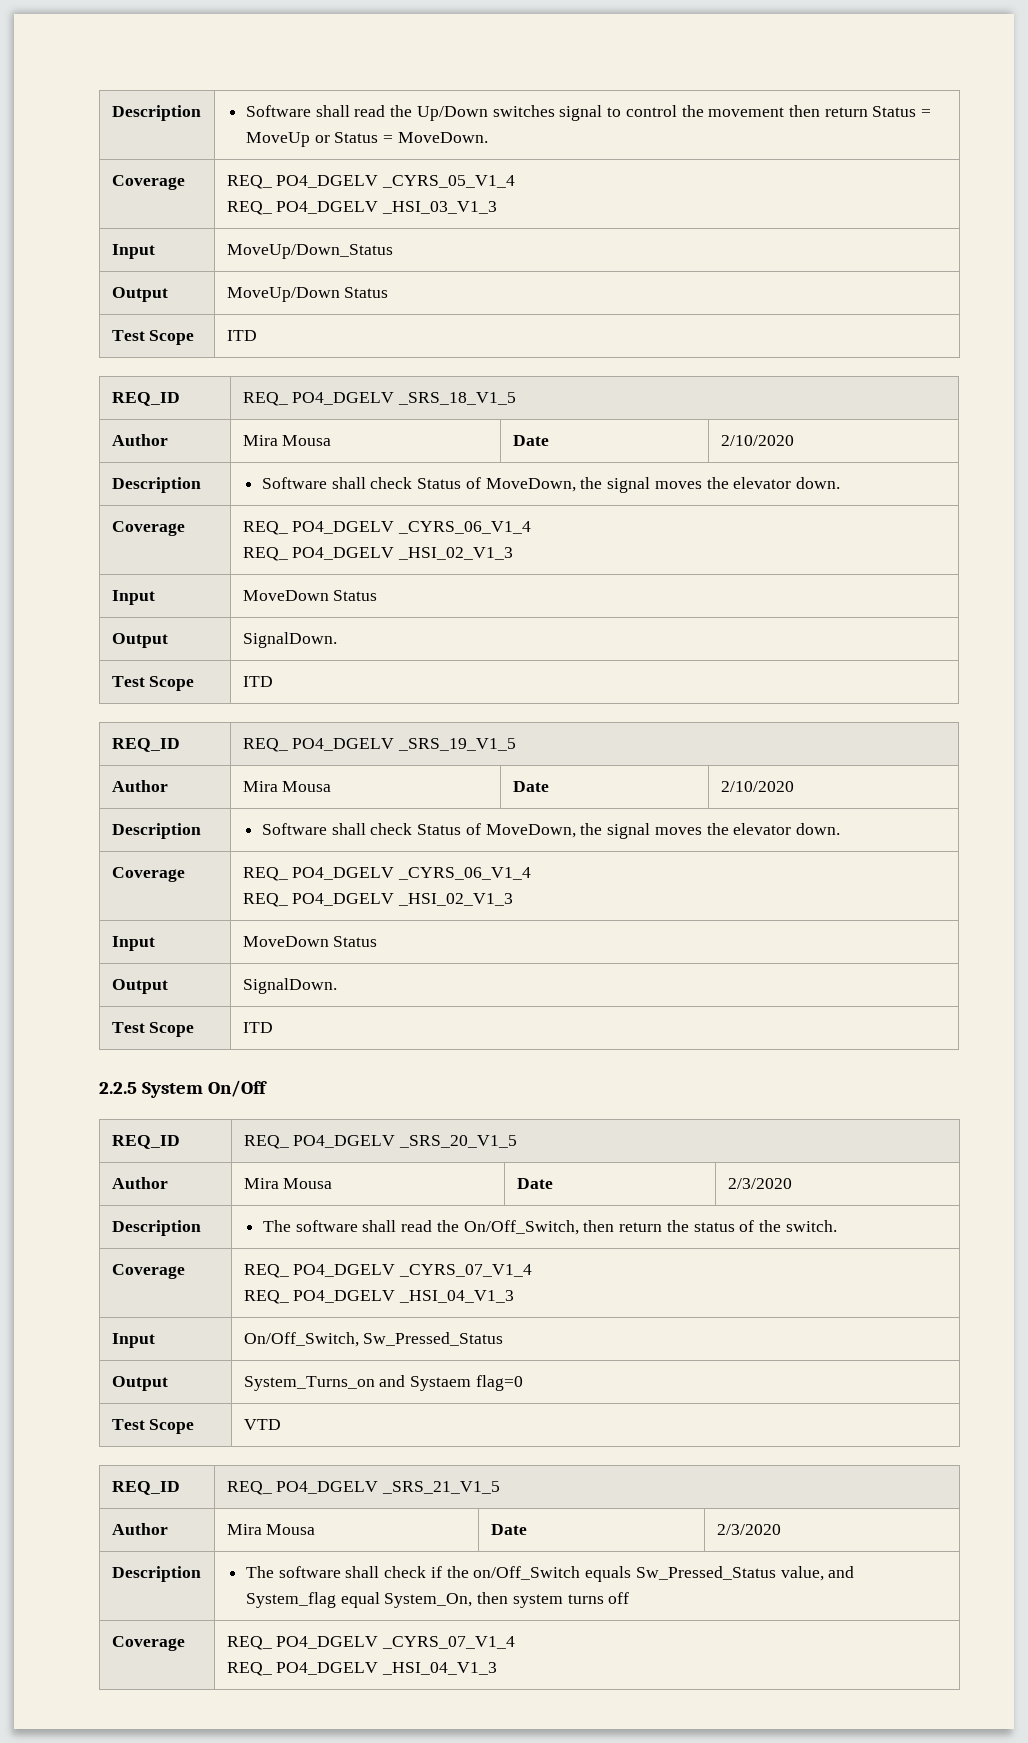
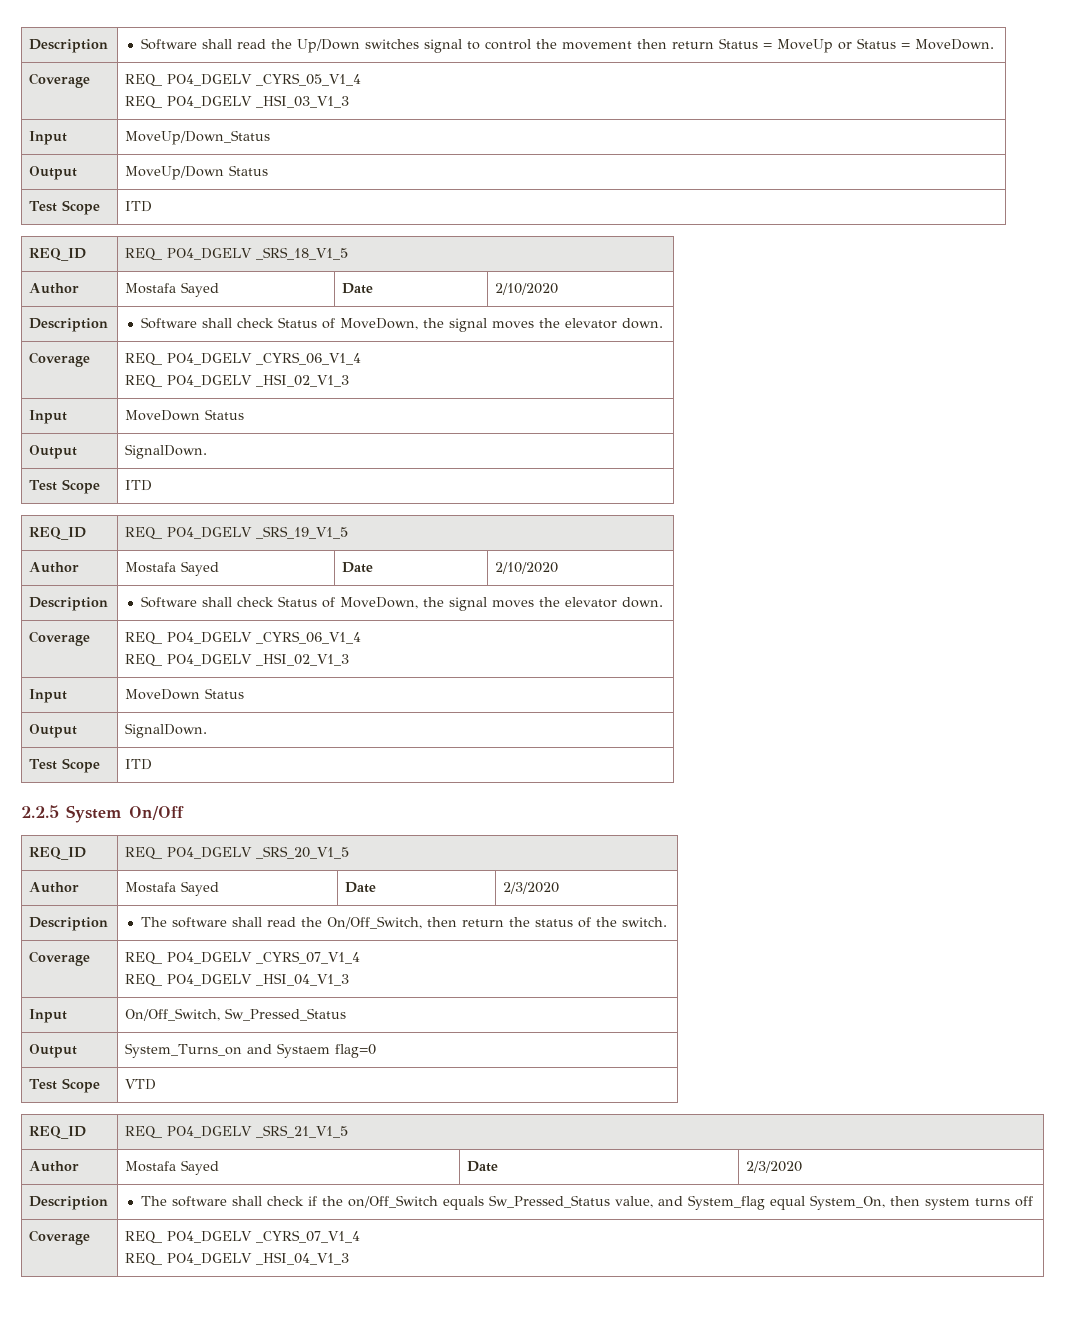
[242,435,332,446] Mira Mousa -> [125,282,220,297] Mostafa Sayed
[242,781,332,792] Mira Mousa -> [125,561,220,576] Mostafa Sayed
[243,1178,333,1189] Mira Mousa -> [125,881,220,896] Mostafa Sayed
[226,1524,316,1535] Mira Mousa -> [125,1160,220,1175] Mostafa Sayed

